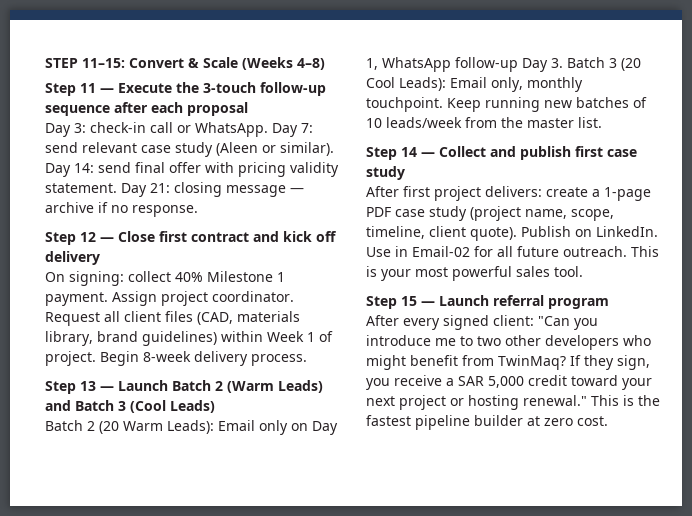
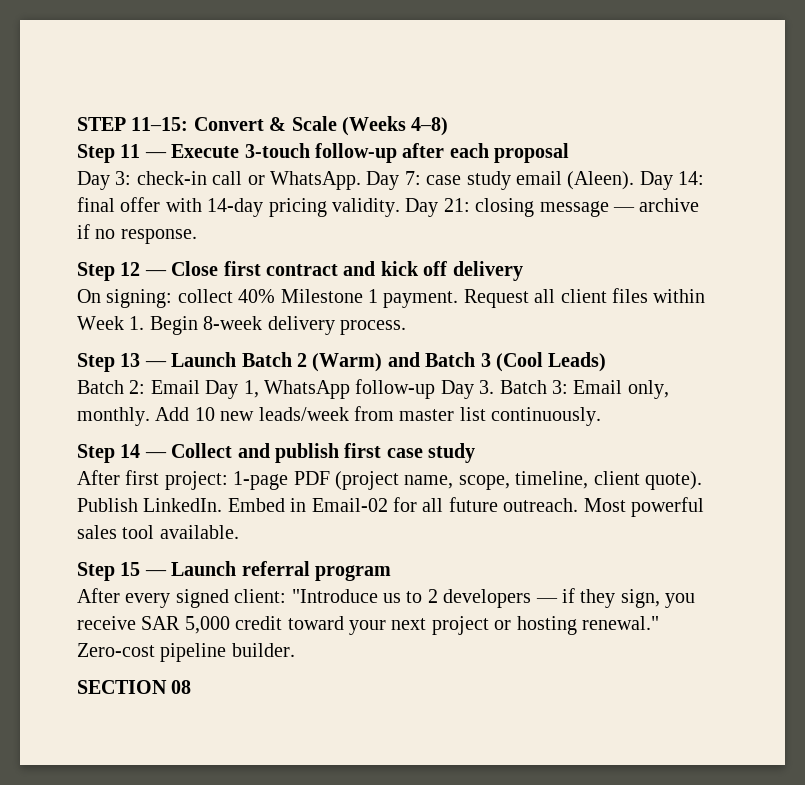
[176,82,199,93] the -> (240, 151) none
[45,105,110,116] sequence -> (397, 153) none
[45,142,334,157] send relevant case study (Aleen or similar). -> [426,171,635,190] case study email (Aleen).
[98,162,131,173] send -> (705, 178) none
[238,162,339,177] [45,183,117,193] pricing validity statement. -> [207,198,400,217] 14-day pricing validity.
[112,291,294,306] Assign project coordinator. -> (459, 299) none
[197,311,300,325] [45,331,333,346] [45,351,96,366] (CAD, materials library, brand guidelines) within Week 1 of project. -> [653,289,706,303] [77,316,145,330] within Week 1.
[227,380,323,393] (Warm Leads) -> [312,353,383,372] (Warm)
[87,420,308,435] 2 (20 Warm Leads): Email only on -> [129,380,200,394] 2: Email
[609,58,641,71] [366,77,583,92] [366,97,647,112] [366,117,602,128] 3 (20 Cool Leads): Email only, monthly touchpoint. Keep running new batches of 10 leads/week from the master list. -> [551,380,669,399] [77,406,602,426] 3: Email only, monthly. Add 10 new leads/week from master list continuously.
[434,186,651,201] [366,206,467,221] project delivers: create a 1-page PDF case study -> [164,471,330,490] project: 1-page PDF
[575,226,658,237] [366,247,391,257] on LinkedIn. Use -> [143,498,285,512] LinkedIn. Embed
[631,246,659,257] [366,266,583,281] This is your most powerful sales tool. -> [583,497,704,517] [77,525,239,539] Most powerful sales tool available.
[538,316,598,330] [366,335,651,350] [366,355,581,370] "Can you introduce me to two other developers who might benefit from TwinMaq? If -> [291,588,575,608] "Introduce us to 2 developers — if
[446,378,454,386] a -> (136, 623) none
[591,395,660,406] [366,415,608,430] This is the fastest pipeline builder at zero cost. -> [77,643,295,662] [77,680,192,694] Zero-cost pipeline builder. // SECTION 08

